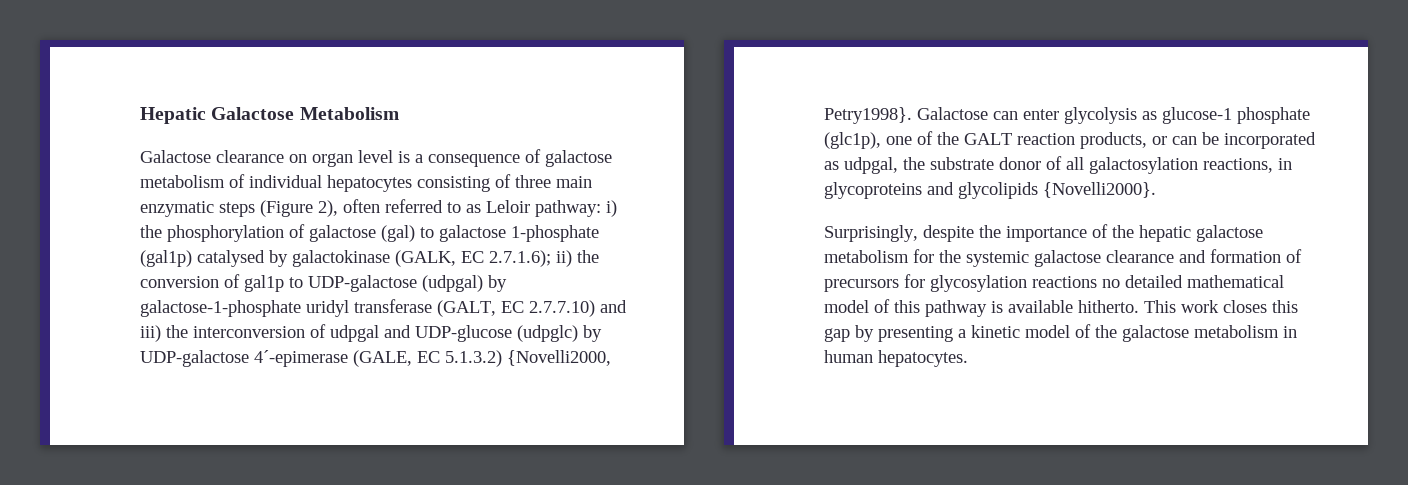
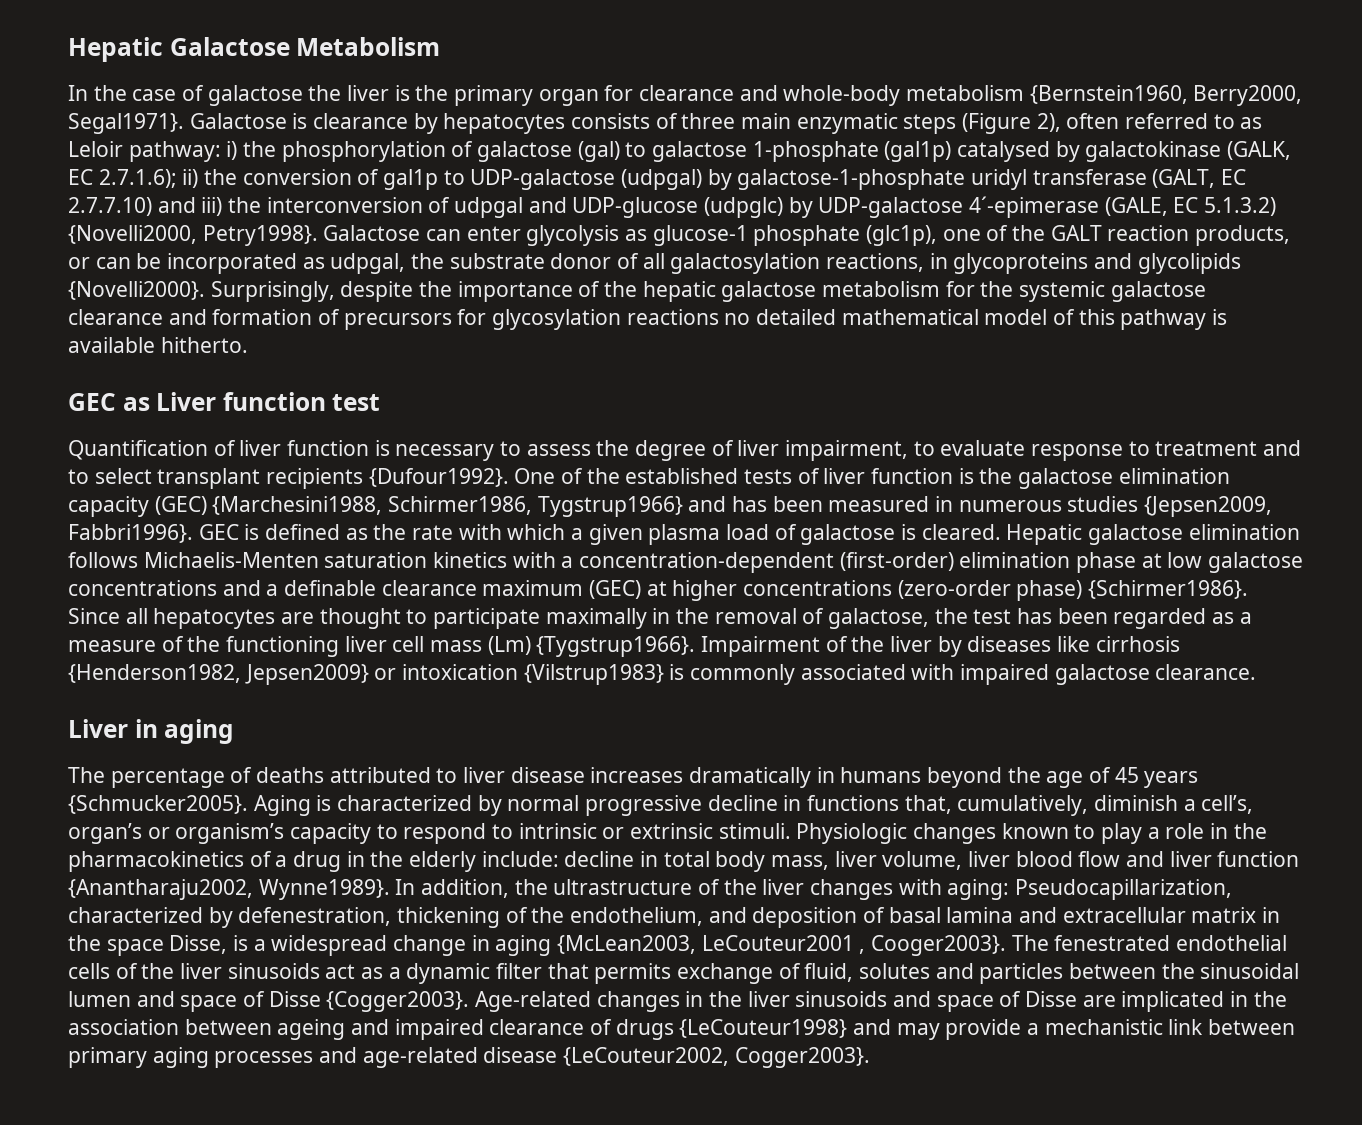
[140,149,612,167] [140,174,490,192] Galactose clearance on organ level is a consequence of galactose metabolism of individual hepatocytes consisting -> [68,85,1303,106] [68,113,651,134] In the case of galactose the liver is the primary organ for clearance and whole-body metabolism {Bernstein1960, Berry2000, Segal1971}. Galactose is clearance by hepatocytes consists
(1156, 190) // -> (205, 290) none
[1144,300,1298,313] [824,324,1297,342] [824,350,968,367] This work closes this gap by presenting a kinetic model of the galactose metabolism in human hepatocytes. -> [68,392,381,411] [68,440,1302,461] [68,468,1230,489] [68,496,1273,517] [68,524,1300,545] [68,552,1304,573] [68,580,1249,601] [68,608,1252,629] [68,636,1180,657] [68,664,1257,685] [68,719,235,744] [68,767,1199,788] [68,795,1254,816] [68,823,1267,844] [68,851,1300,872] [68,879,1233,900] [68,907,1281,928] [68,935,1288,956] [68,963,1300,984] [68,991,1287,1012] [68,1019,1296,1040] [68,1047,870,1068] // GEC as Liver function test // Quantification of liver function is necessary to assess the degree of liver impairment, to evaluate response to treatment and to select transplant recipients {Dufour1992}. One of the established tests of liver function is the galactose elimination capacity (GEC) {Marchesini1988, Schirmer1986, Tygstrup1966} and has been measured in numerous studies {Jepsen2009, Fabbri1996}. GEC is defined as the rate with which a given plasma load of galactose is cleared. Hepatic galactose elimination follows Michaelis-Menten saturation kinetics with a concentration-dependent (first-order) elimination phase at low galactose concentrations and a definable clearance maximum (GEC) at higher concentrations (zero-order phase) {Schirmer1986}. Since all hepatocytes are thought to participate maximally in the removal of galactose, the test has been regarded as a measure of the functioning liver cell mass (Lm) {Tygstrup1966}. Impairment of the liver by diseases like cirrhosis {Henderson1982, Jepsen2009} or intoxication {Vilstrup1983} is commonly associated with impaired galactose clearance. // Liver in aging // The percentage of deaths attributed to liver disease increases dramatically in humans beyond the age of 45 years {Schmucker2005}. Aging is characterized by normal progressive decline in functions that, cumulatively, diminish a cell’s, organ’s or organism’s capacity to respond to intrinsic or extrinsic stimuli. Physiologic changes known to play a role in the pharmacokinetics of a drug in the elderly include: decline in total body mass, liver volume, liver blood flow and liver function {Anantharaju2002, Wynne1989}. In addition, the ultrastructure of the liver changes with aging: Pseudocapillarization, characterized by defenestration, thickening of the endothelium, and deposition of basal lamina and extracellular matrix in the space Disse, is a widespread change in aging {McLean2003, LeCouteur2001 , Cooger2003}. The fenestrated endothelial cells of the liver sinusoids act as a dynamic filter that permits exchange of fluid, solutes and particles between the sinusoidal lumen and space of Disse {Cogger2003}. Age-related changes in the liver sinusoids and space of Disse are implicated in the association between ageing and impaired clearance of drugs {LeCouteur1998} and may provide a mechanistic link between primary aging processes and age-related disease {LeCouteur2002, Cogger2003}.

